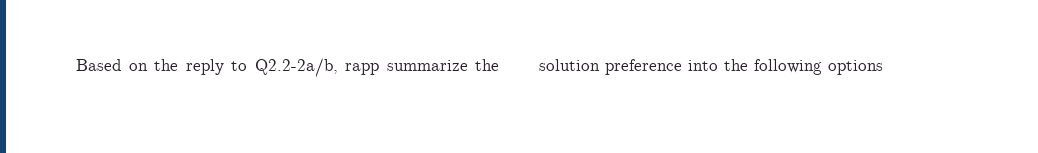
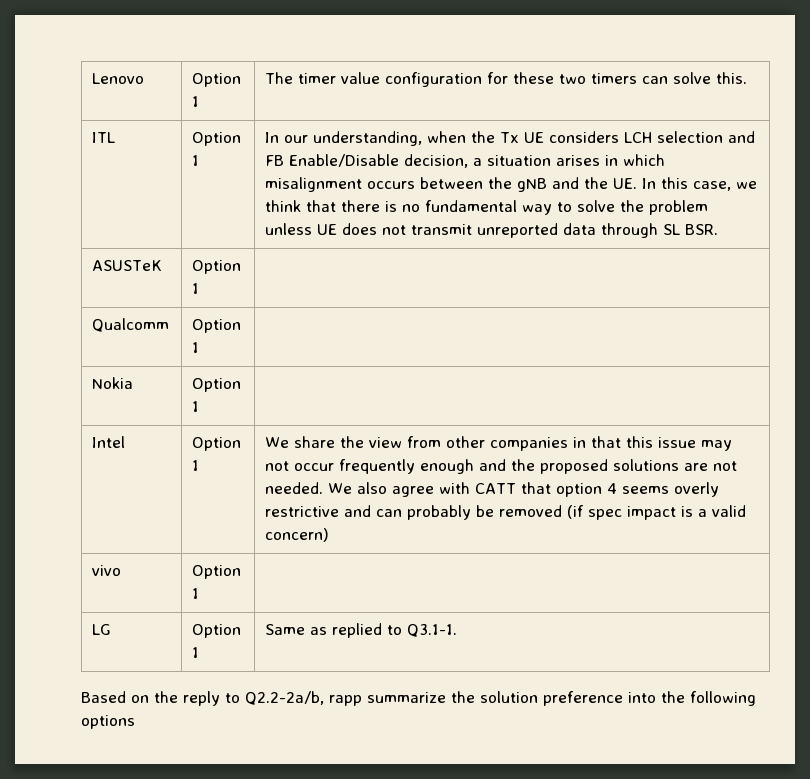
(76, 65) none -> [92,73,145,84] [192,73,242,87] [192,96,200,107] [265,72,748,87] [92,132,116,143] [192,132,242,146] [192,155,200,166] [265,131,755,146] [265,154,666,168] [265,177,758,192] [265,200,709,215] [265,223,719,238] [92,260,163,271] [192,260,242,274] [192,283,200,294] [92,318,170,332] [192,319,242,333] [192,342,200,353] [92,377,134,389] [192,378,242,392] [192,401,200,412] [92,436,126,448] [192,437,242,451] [192,460,200,471] [265,436,733,451] [265,459,738,474] [265,482,720,497] [265,505,747,520] [265,528,330,542] [92,565,122,576] [192,565,242,579] [192,588,200,599] [92,624,112,635] [192,624,242,638] [192,647,200,658] [265,623,458,638] Lenovo | Option 1 | The timer value configuration for these two timers can solve this. // ITL | Option 1 | In our understanding, when the Tx UE considers LCH selection and FB Enable/Disable decision, a situation arises in which misalignment occurs between the gNB and the UE. In this case, we think that there is no fundamental way to solve the problem unless UE does not transmit unreported data through SL BSR. // ASUSTeK | Option 1 | // Qualcomm | Option 1 | // Nokia | Option 1 | // Intel | Option 1 | We share the view from other companies in that this issue may not occur frequently enough and the proposed solutions are not needed. We also agree with CATT that option 4 seems overly restrictive and can probably be removed (if spec impact is a valid concern) // vivo | Option 1 | // LG | Option 1 | Same as replied to Q3.1-1. //

